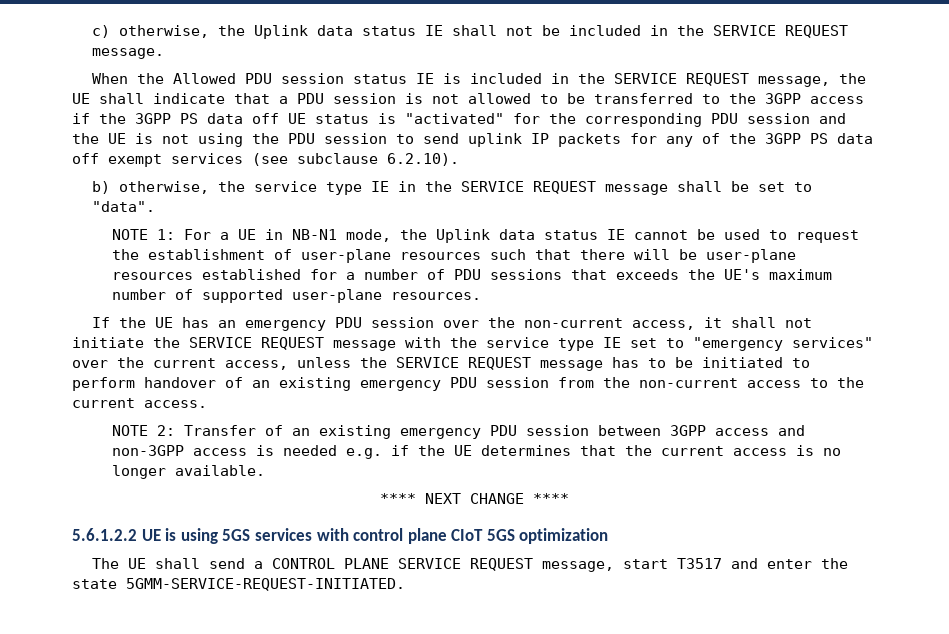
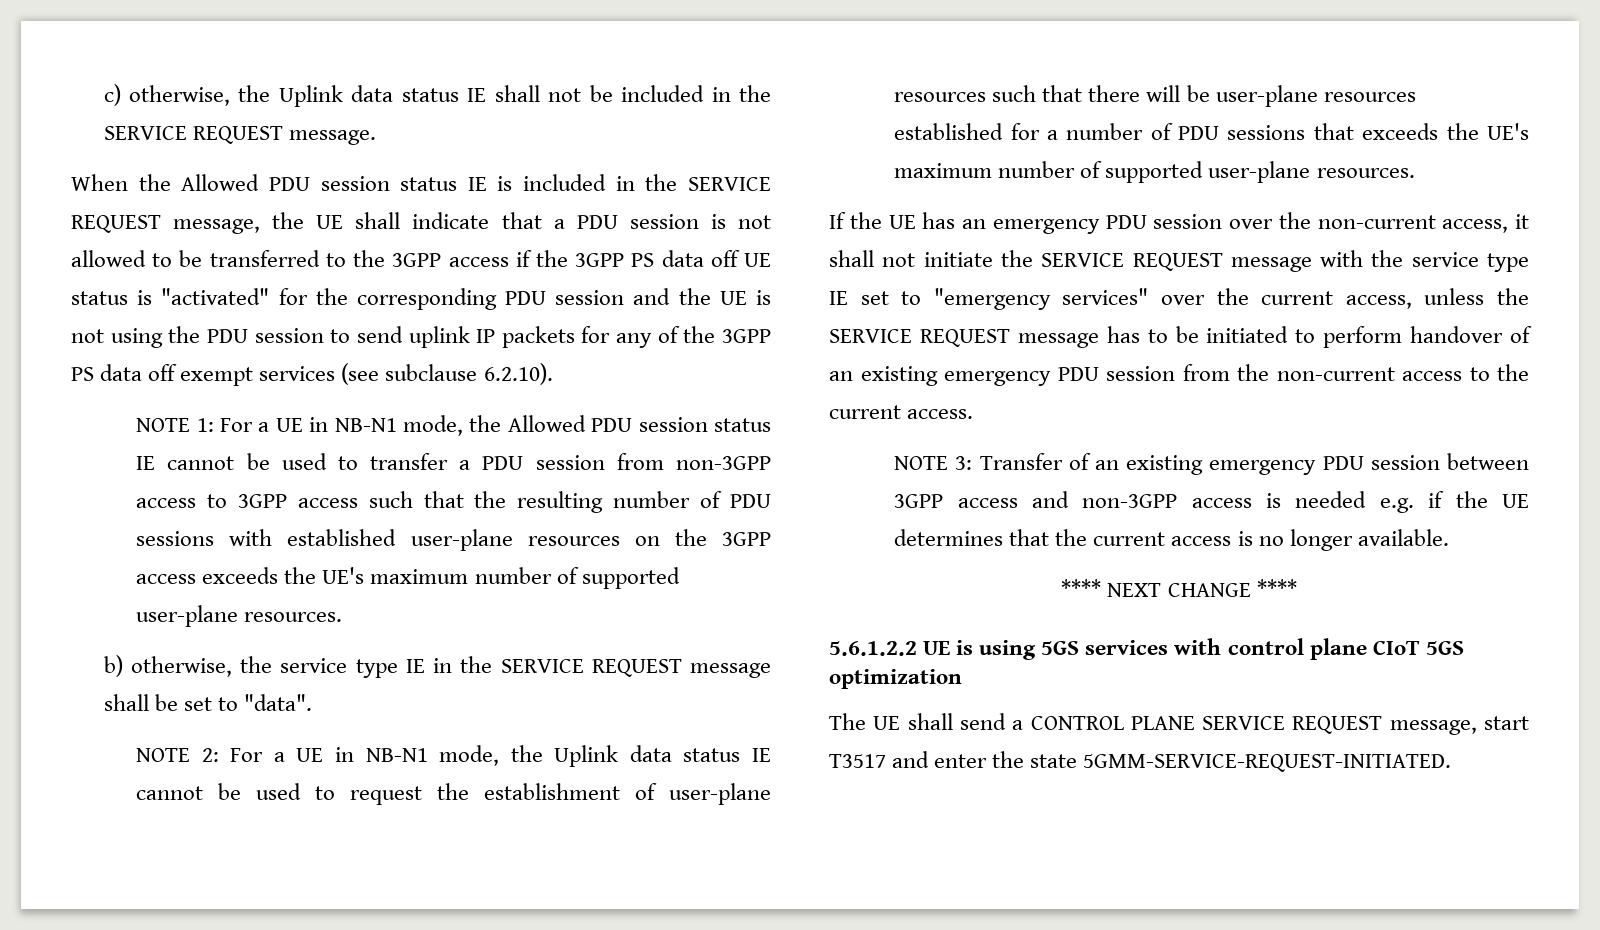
(459, 159) none -> [136,415,771,436] [136,453,771,470] [136,491,771,513] [136,529,772,551] [136,567,680,589] [136,605,343,627] // NOTE 1: For a UE in NB-N1 mode, the Allowed PDU session status IE cannot be used to transfer a PDU session from non-3GPP access to 3GPP access such that the resulting number of PDU sessions with established user-plane resources on the 3GPP access exceeds the UE's maximum number of supported user-plane resources.
[156,229,175,240] 1: -> [201,748,219,762] 2:
[156,425,175,436] 2: -> [955,456,973,470] 3:

